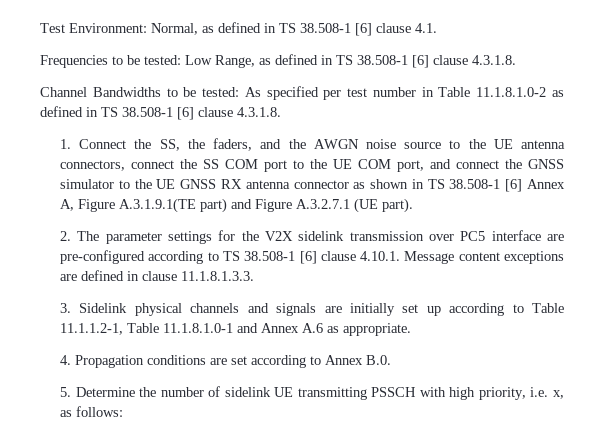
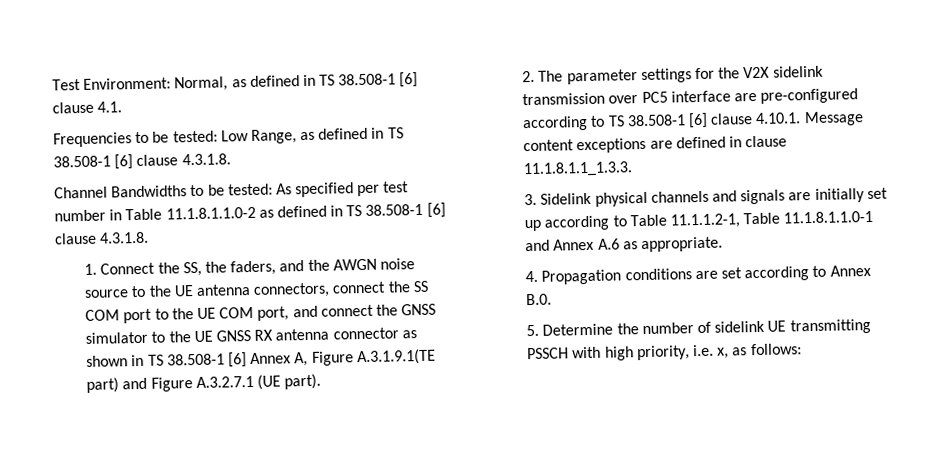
[476,87,547,97] 11.1.8.1.0-2 -> [165,206,256,220] 11.1.8.1.1.0-2
[181,271,255,281] 11.1.8.1.3.3. -> [523,161,634,178] 11.1.8.1.1_1.3.3.
[163,323,234,333] 11.1.8.1.0-1 -> [783,210,874,224] 11.1.8.1.1.0-1

